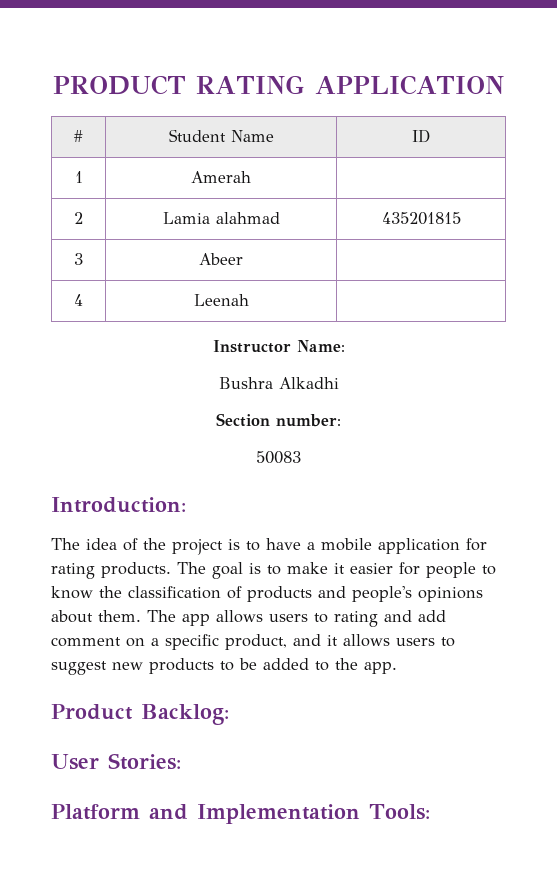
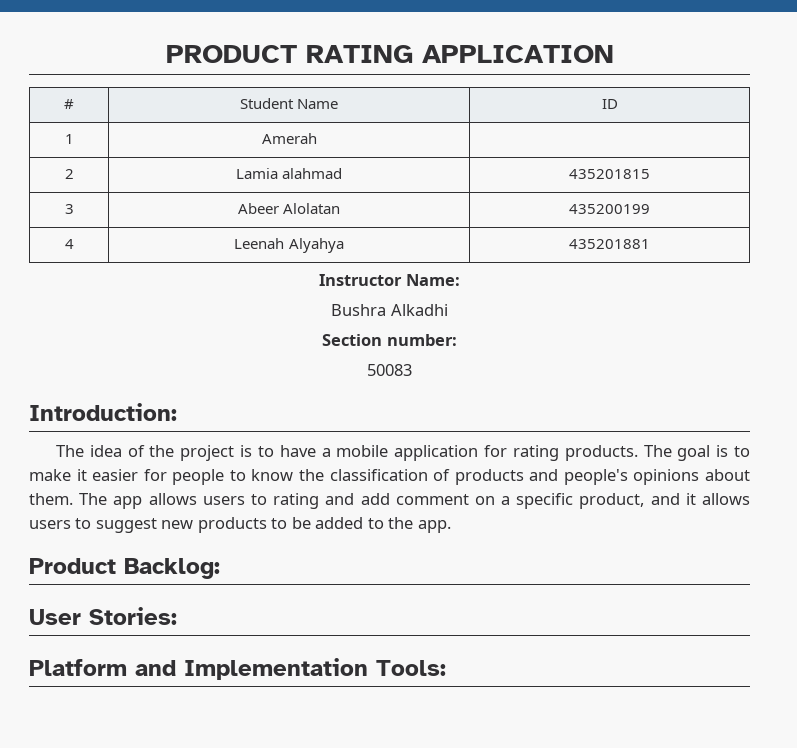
(243, 259) | -> [283,203,341,214] [569,204,650,214] Alolatan | 435200199
(249, 300) | -> [288,238,344,253] [569,239,650,249] Alyahya | 435201881

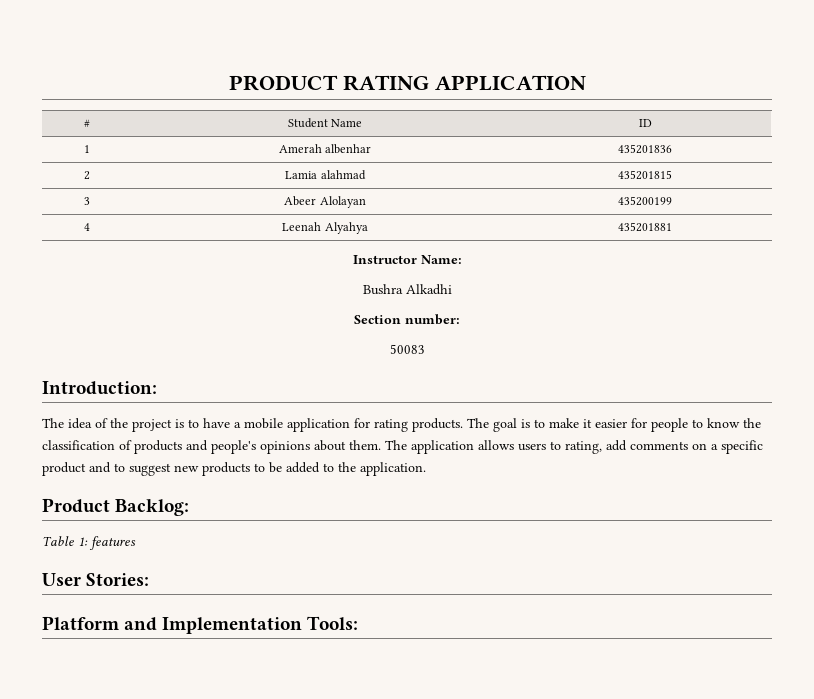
(317, 138) | -> [325,144,372,154] [618,144,672,154] albenhar | 435201836
[283,203,341,214] Alolatan -> [319,196,366,208] Alolayan
[113,493,750,509] [29,520,71,529] app allows users to rating and add comment on a specific product, and it allows users -> [411,440,763,454] [42,462,111,476] application allows users to rating, add comments on a specific product and
[417,520,451,533] app. -> [360,462,426,476] application.
(220, 568) none -> [42,536,136,550] // Table 1: features

